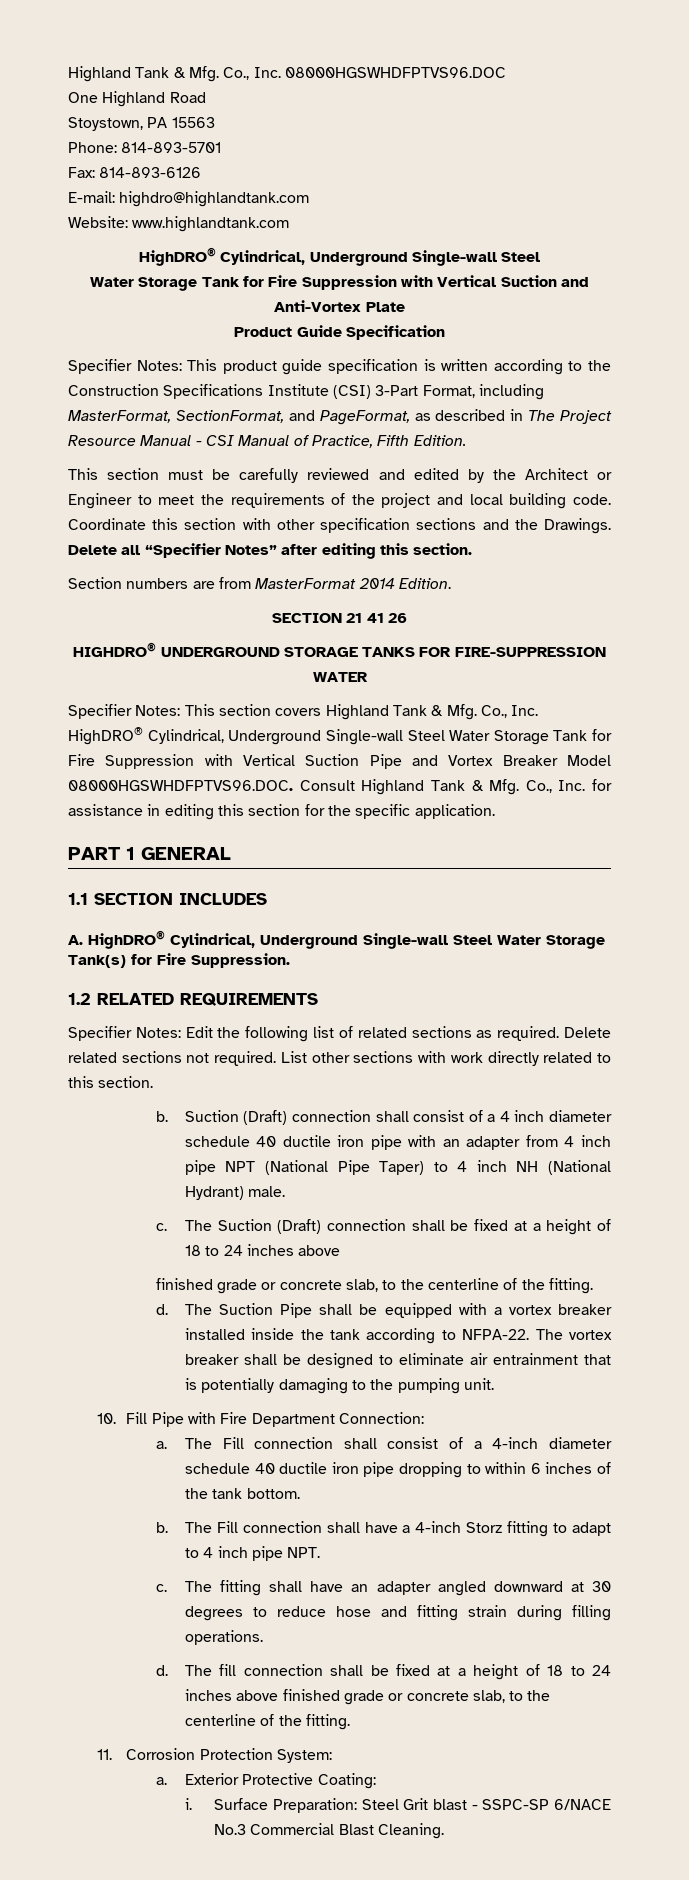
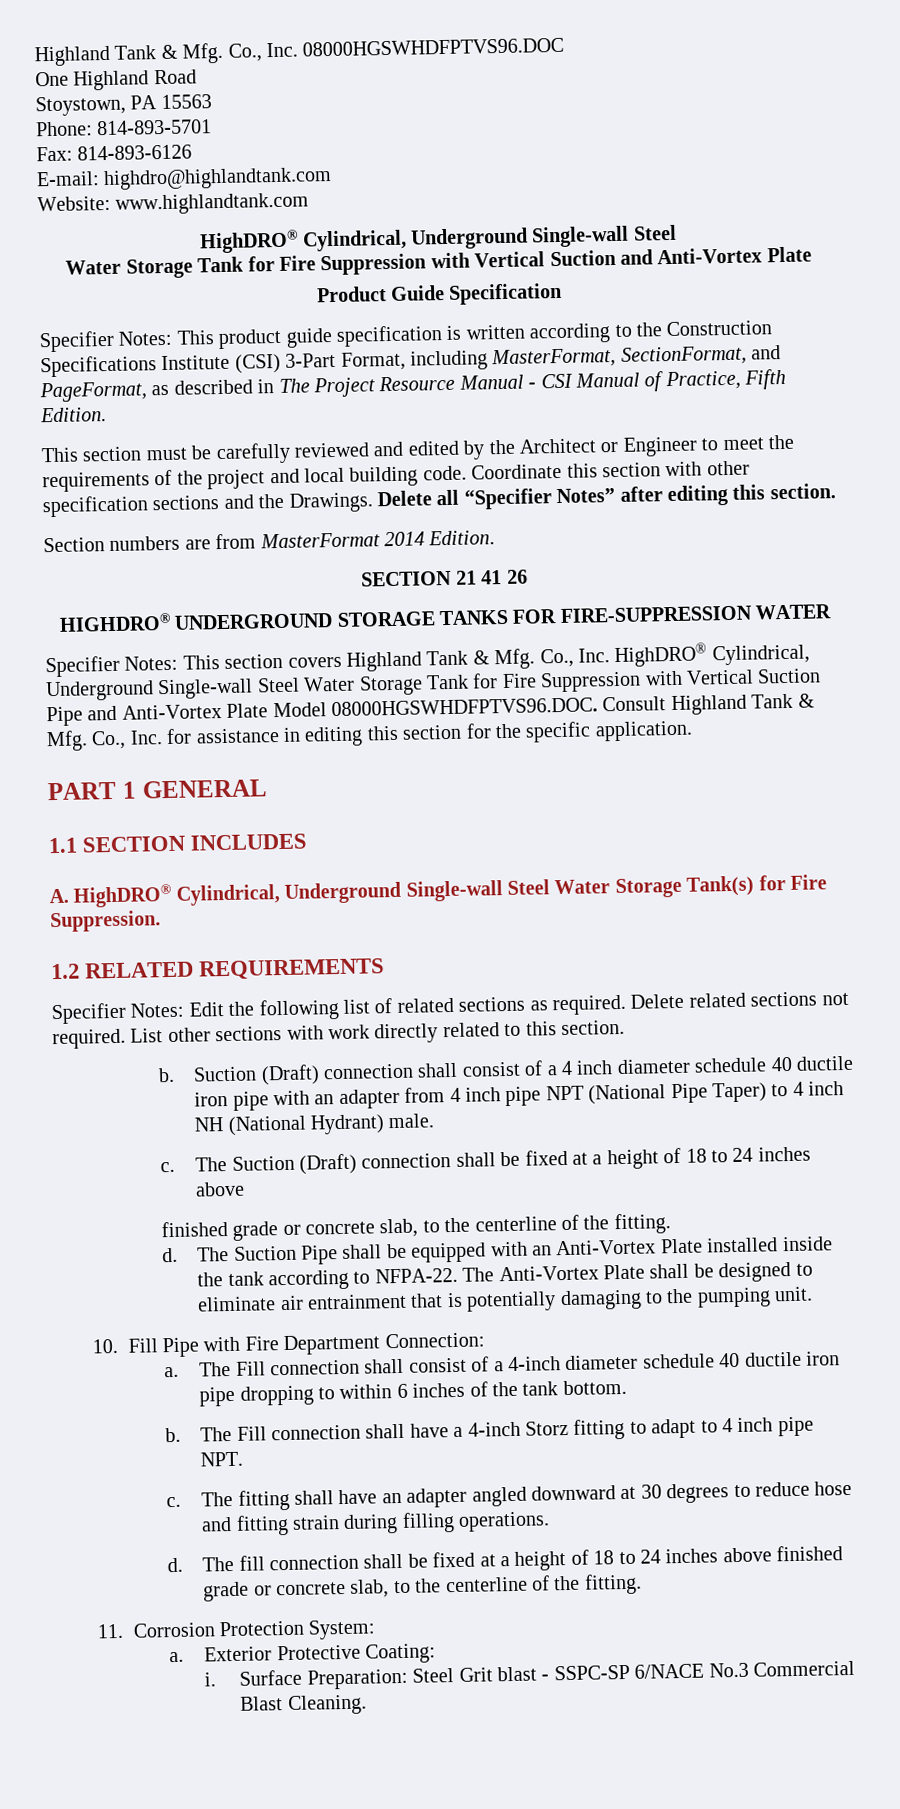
[448,755,558,766] Vortex Breaker -> [121,703,269,720] Anti-Vortex Plate
[493,1304,612,1315] a vortex breaker -> [531,1238,703,1256] an Anti-Vortex Plate
[569,1330,612,1340] [184,1354,239,1365] vortex breaker -> [498,1264,645,1282] Anti-Vortex Plate

